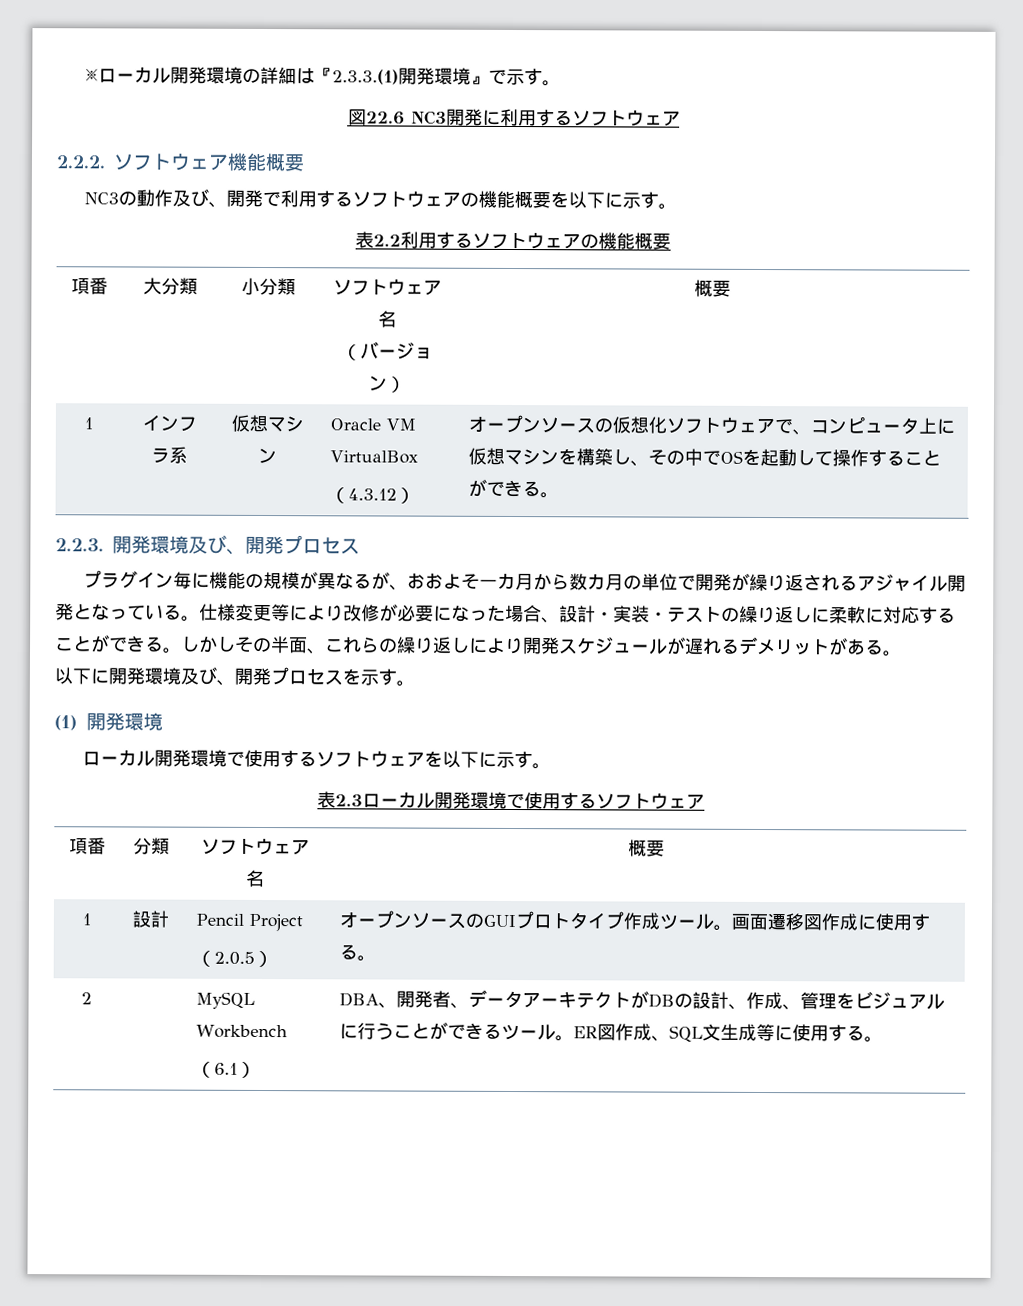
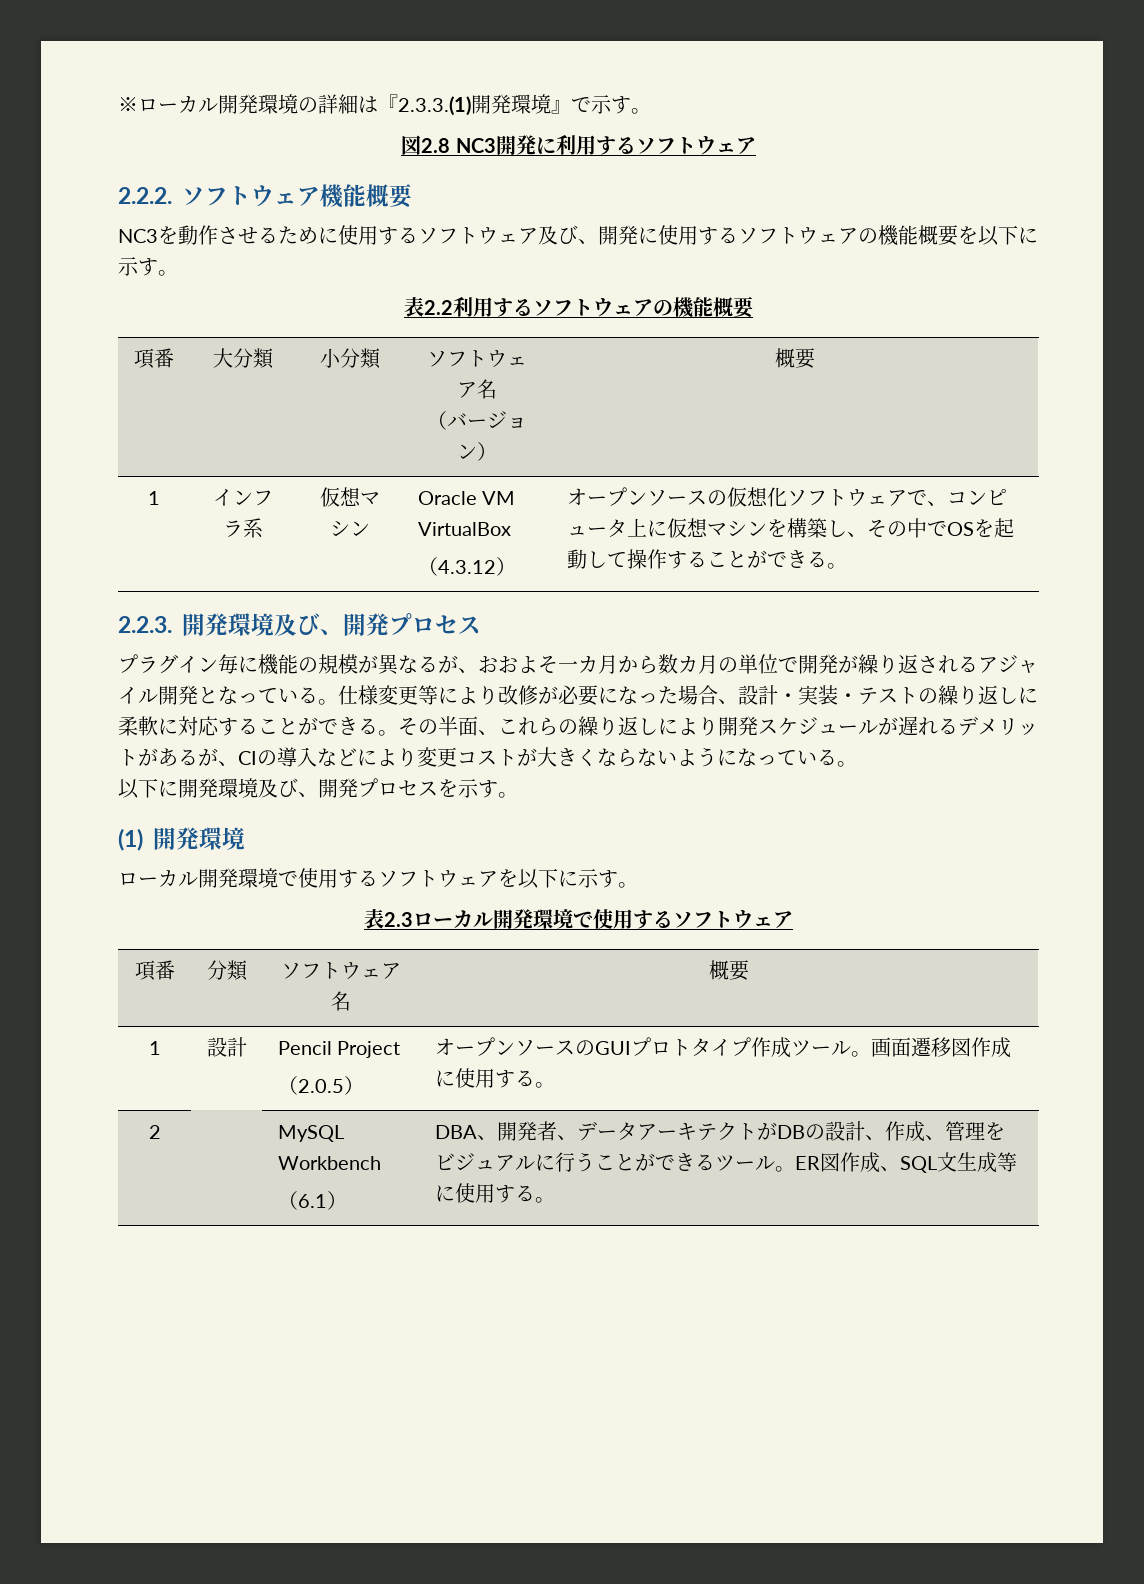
[365,111,405,125] 22.6 -> [421,138,451,153] 2.8
[117,188,299,208] の動作及び、開発で利 -> [158,225,678,245] を動作させるために使用するソフトウェア及び、開発に使
[181,635,236,653] しかし -> (398, 733) none
(884, 647) none -> [198,747,837,767] が、CIの導入などにより変更コストが大きくならないようになっている

